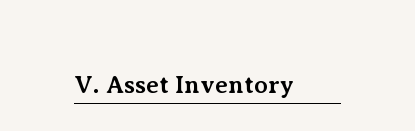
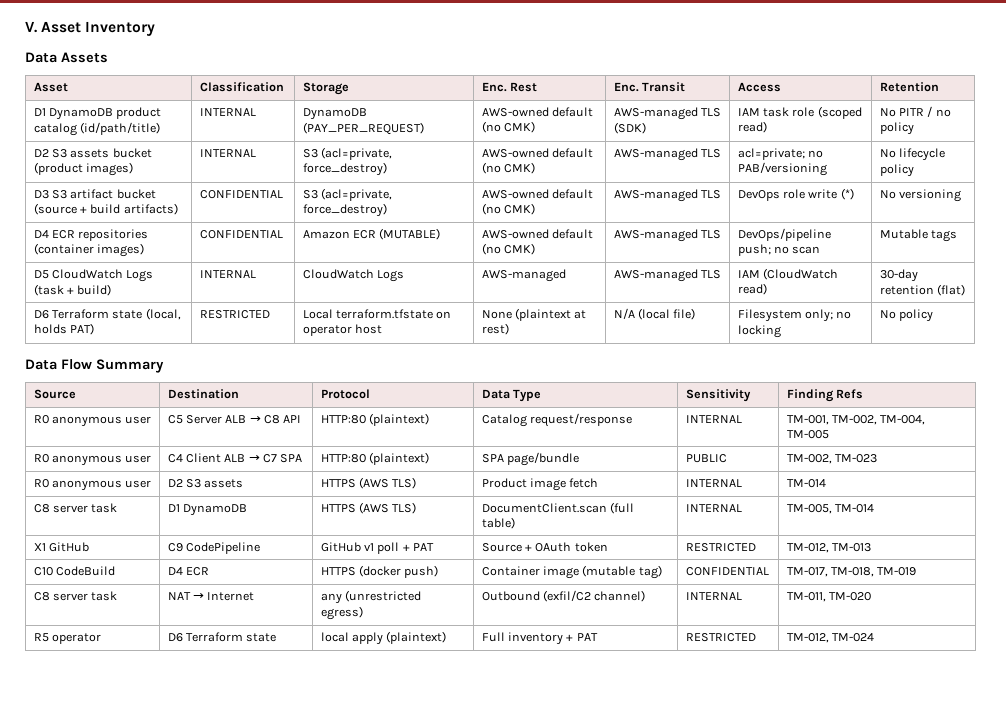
(295, 87) none -> [25,52,108,63] [33,82,68,92] [199,82,284,92] [302,82,349,95] [481,82,537,92] [613,82,685,92] [737,82,781,92] [879,82,939,92] [33,107,162,120] [33,122,160,136] [199,108,256,116] [302,108,367,120] [302,122,424,135] [481,107,593,117] [481,121,535,133] [613,107,721,120] [613,122,646,134] [737,106,862,119] [737,121,767,133] [879,106,951,117] [879,122,914,135] [33,148,152,158] [33,162,133,176] [199,149,256,157] [302,147,392,160] [302,162,387,176] [481,148,593,158] [481,162,535,174] [613,148,721,161] [737,148,823,160] [737,162,827,176] [879,148,945,161] [879,164,914,177] [33,189,156,199] [33,203,178,215] [199,190,283,199] [302,188,392,201] [302,203,387,217] [481,189,593,199] [481,203,535,215] [613,189,721,202] [737,188,854,201] [879,189,961,202] [33,229,149,241] [33,243,144,257] [199,230,283,239] [302,228,441,240] [481,229,593,239] [481,243,535,255] [613,229,721,242] [737,228,831,241] [737,244,821,256] [879,229,957,242] [33,269,154,282] [33,284,112,296] [199,270,256,278] [302,269,404,282] [481,269,566,282] [613,269,721,282] [737,268,838,280] [737,283,767,295] [879,269,918,282] [879,284,965,296] [33,308,181,320] [33,323,94,335] [199,310,270,319] [302,309,452,319] [302,324,382,336] [481,308,587,321] [481,323,509,335] [613,308,696,320] [737,309,852,322] [737,325,781,338] [879,309,933,322] [25,359,164,373] [33,389,76,399] [167,389,239,399] [320,389,370,399] [481,389,541,402] [685,389,751,402] [786,389,863,402] [33,415,152,427] [167,415,302,424] [320,413,429,426] [481,413,632,427] [685,415,742,423] [786,415,926,425] [786,430,829,439] [33,454,152,466] [167,453,303,463] [320,452,429,465] [481,452,579,466] [685,454,727,463] [786,454,877,464] [33,479,152,491] [167,479,244,488] [320,477,417,489] [481,478,599,491] [685,479,742,487] [786,479,826,488] [33,503,118,513] [167,504,247,516] [320,502,417,514] [481,502,634,514] [481,517,515,529] [685,504,742,512] [786,504,874,514] [33,542,89,552] [167,542,260,554] [320,542,435,554] [481,542,608,552] [685,543,756,552] [786,543,871,553] [33,566,115,576] [167,567,209,576] [320,565,439,578] [481,565,662,579] [685,567,769,576] [786,567,917,577] [33,591,118,601] [167,592,255,601] [320,590,421,604] [320,606,363,620] [481,590,646,602] [685,592,742,600] [786,592,871,602] [33,633,101,644] [167,632,277,642] [320,631,447,645] [481,632,598,645] [685,633,756,642] [786,633,874,643] // Data Assets // Asset | Classification | Storage | Enc. Rest | Enc. Transit | Access | Retention // D1 DynamoDB product catalog (id/path/title) | INTERNAL | DynamoDB (PAY_PER_REQUEST) | AWS-owned default (no CMK) | AWS-managed TLS (SDK) | IAM task role (scoped read) | No PITR / no policy // D2 S3 assets bucket (product images) | INTERNAL | S3 (acl=private, force_destroy) | AWS-owned default (no CMK) | AWS-managed TLS | acl=private; no PAB/versioning | No lifecycle policy // D3 S3 artifact bucket (source + build artifacts) | CONFIDENTIAL | S3 (acl=private, force_destroy) | AWS-owned default (no CMK) | AWS-managed TLS | DevOps role write (*) | No versioning // D4 ECR repositories (container images) | CONFIDENTIAL | Amazon ECR (MUTABLE) | AWS-owned default (no CMK) | AWS-managed TLS | DevOps/pipeline push; no scan | Mutable tags // D5 CloudWatch Logs (task + build) | INTERNAL | CloudWatch Logs | AWS-managed | AWS-managed TLS | IAM (CloudWatch read) | 30-day retention (flat) // D6 Terraform state (local, holds PAT) | RESTRICTED | Local terraform.tfstate on operator host | None (plaintext at rest) | N/A (local file) | Filesystem only; no locking | No policy // Data Flow Summary // Source | Destination | Protocol | Data Type | Sensitivity | Finding Refs // R0 anonymous user | C5 Server ALB → C8 API | HTTP:80 (plaintext) | Catalog request/response | INTERNAL | TM-001, TM-002, TM-004, TM-005 // R0 anonymous user | C4 Client ALB → C7 SPA | HTTP:80 (plaintext) | SPA page/bundle | PUBLIC | TM-002, TM-023 // R0 anonymous user | D2 S3 assets | HTTPS (AWS TLS) | Product image fetch | INTERNAL | TM-014 // C8 server task | D1 DynamoDB | HTTPS (AWS TLS) | DocumentClient.scan (full table) | INTERNAL | TM-005, TM-014 // X1 GitHub | C9 CodePipeline | GitHub v1 poll + PAT | Source + OAuth token | RESTRICTED | TM-012, TM-013 // C10 CodeBuild | D4 ECR | HTTPS (docker push) | Container image (mutable tag) | CONFIDENTIAL | TM-017, TM-018, TM-019 // C8 server task | NAT → Internet | any (unrestricted egress) | Outbound (exfil/C2 channel) | INTERNAL | TM-011, TM-020 // R5 operator | D6 Terraform state | local apply (plaintext) | Full inventory + PAT | RESTRICTED | TM-012, TM-024

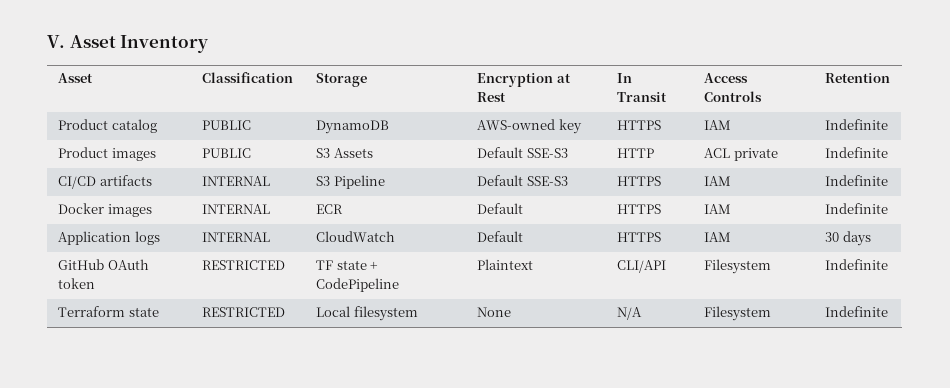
[25,52,108,63] // Data Assets -> (209, 44) none
[481,82,507,92] Enc. -> [476,73,571,87] Encryption at
[613,82,639,92] Enc. -> [616,73,632,83] In
(781, 87) none -> [703,91,762,102] Controls
[33,107,162,120] D1 DynamoDB product -> [57,119,108,130] Product
[79,122,160,135] [199,108,256,116] [302,108,367,120] [302,122,424,135] [481,107,593,117] [481,121,535,133] [613,107,721,120] [613,122,646,134] [737,106,862,119] [737,121,767,133] [879,106,951,117] [879,122,914,135] [33,148,152,158] [33,162,133,176] [199,149,256,157] [302,147,392,160] [302,162,387,176] [481,148,593,158] [481,162,535,174] [613,148,721,161] [737,148,823,160] [737,162,827,176] [879,148,945,161] [879,164,914,177] [33,189,156,199] [33,203,178,215] [199,190,283,199] [302,188,392,201] [302,203,387,217] [481,189,593,199] [481,203,535,215] [613,189,721,202] [737,188,854,201] [879,189,961,202] [33,229,149,241] [33,243,144,257] [199,230,283,239] [302,228,441,240] [481,229,593,239] [481,243,535,255] [613,229,721,242] [737,228,831,241] [737,244,821,256] [879,229,957,242] [33,269,154,282] [33,284,112,296] [199,270,256,278] [302,269,404,282] [481,269,566,282] [613,269,721,282] [737,268,838,280] [737,283,767,295] [879,269,918,282] [879,284,965,296] [33,308,181,320] [33,323,94,335] [199,310,270,319] [302,309,452,319] [302,324,382,336] [481,308,587,321] [481,323,509,335] [613,308,696,320] [737,309,852,322] [737,325,781,338] [879,309,933,322] [25,359,164,373] [33,389,76,399] [167,389,239,399] [320,389,370,399] [481,389,541,402] [685,389,751,402] [786,389,863,402] [33,415,152,427] [167,415,302,424] [320,413,429,426] [481,413,632,427] [685,415,742,423] [786,415,926,425] [786,430,829,439] [33,454,152,466] [167,453,303,463] [320,452,429,465] [481,452,579,466] [685,454,727,463] [786,454,877,464] [33,479,152,491] [167,479,244,488] [320,477,417,489] [481,478,599,491] [685,479,742,487] [786,479,826,488] [33,503,118,513] [167,504,247,516] [320,502,417,514] [481,502,634,514] [481,517,515,529] [685,504,742,512] [786,504,874,514] [33,542,89,552] [167,542,260,554] [320,542,435,554] [481,542,608,552] [685,543,756,552] [786,543,871,553] [33,566,115,576] [167,567,209,576] [320,565,439,578] [481,565,662,579] [685,567,769,576] [786,567,917,577] [33,591,118,601] [167,592,255,601] [320,590,421,604] [320,606,363,620] [481,590,646,602] [685,592,742,600] [786,592,871,602] [33,633,101,644] [167,632,277,642] [320,631,447,645] [481,632,598,645] [685,633,756,642] [786,633,874,643] (id/path/title) | INTERNAL | DynamoDB (PAY_PER_REQUEST) | AWS-owned default (no CMK) | AWS-managed TLS (SDK) | IAM task role (scoped read) | No PITR / no policy // D2 S3 assets bucket (product images) | INTERNAL | S3 (acl=private, force_destroy) | AWS-owned default (no CMK) | AWS-managed TLS | acl=private; no PAB/versioning | No lifecycle policy // D3 S3 artifact bucket (source + build artifacts) | CONFIDENTIAL | S3 (acl=private, force_destroy) | AWS-owned default (no CMK) | AWS-managed TLS | DevOps role write (*) | No versioning // D4 ECR repositories (container images) | CONFIDENTIAL | Amazon ECR (MUTABLE) | AWS-owned default (no CMK) | AWS-managed TLS | DevOps/pipeline push; no scan | Mutable tags // D5 CloudWatch Logs (task + build) | INTERNAL | CloudWatch Logs | AWS-managed | AWS-managed TLS | IAM (CloudWatch read) | 30-day retention (flat) // D6 Terraform state (local, holds PAT) | RESTRICTED | Local terraform.tfstate on operator host | None (plaintext at rest) | N/A (local file) | Filesystem only; no locking | No policy // Data Flow Summary // Source | Destination | Protocol | Data Type | Sensitivity | Finding Refs // R0 anonymous user | C5 Server ALB → C8 API | HTTP:80 (plaintext) | Catalog request/response | INTERNAL | TM-001, TM-002, TM-004, TM-005 // R0 anonymous user | C4 Client ALB → C7 SPA | HTTP:80 (plaintext) | SPA page/bundle | PUBLIC | TM-002, TM-023 // R0 anonymous user | D2 S3 assets | HTTPS (AWS TLS) | Product image fetch | INTERNAL | TM-014 // C8 server task | D1 DynamoDB | HTTPS (AWS TLS) | DocumentClient.scan (full table) | INTERNAL | TM-005, TM-014 // X1 GitHub | C9 CodePipeline | GitHub v1 poll + PAT | Source + OAuth token | RESTRICTED | TM-012, TM-013 // C10 CodeBuild | D4 ECR | HTTPS (docker push) | Container image (mutable tag) | CONFIDENTIAL | TM-017, TM-018, TM-019 // C8 server task | NAT → Internet | any (unrestricted egress) | Outbound (exfil/C2 channel) | INTERNAL | TM-011, TM-020 // R5 operator | D6 Terraform state | local apply (plaintext) | Full inventory + PAT | RESTRICTED | TM-012, TM-024 -> [201,120,251,130] [315,120,389,134] [476,119,582,134] [616,120,661,130] [703,120,731,130] [824,119,888,130] [57,147,156,161] [201,148,251,158] [315,148,373,158] [476,147,568,158] [616,148,654,158] [703,148,778,161] [824,147,888,158] [57,175,152,189] [201,176,270,186] [315,175,385,189] [476,175,568,186] [616,176,661,186] [703,176,731,186] [824,175,888,186] [57,203,152,217] [201,204,270,214] [315,204,343,214] [476,203,523,214] [616,204,661,214] [703,204,731,214] [824,203,888,214] [57,231,160,245] [201,232,270,242] [315,231,395,242] [476,231,523,242] [616,232,661,242] [703,232,731,242] [824,231,871,246] [57,259,149,270] [57,278,95,289] [201,260,285,270] [315,260,379,270] [315,278,399,292] [476,259,533,270] [616,260,666,273] [703,259,771,274] [824,259,888,270] [57,306,159,317] [201,307,285,317] [315,306,418,321] [476,307,511,317] [616,307,642,320] [703,306,771,321] [824,306,888,317] | PUBLIC | DynamoDB | AWS-owned key | HTTPS | IAM | Indefinite // Product images | PUBLIC | S3 Assets | Default SSE-S3 | HTTP | ACL private | Indefinite // CI/CD artifacts | INTERNAL | S3 Pipeline | Default SSE-S3 | HTTPS | IAM | Indefinite // Docker images | INTERNAL | ECR | Default | HTTPS | IAM | Indefinite // Application logs | INTERNAL | CloudWatch | Default | HTTPS | IAM | 30 days // GitHub OAuth token | RESTRICTED | TF state + CodePipeline | Plaintext | CLI/API | Filesystem | Indefinite // Terraform state | RESTRICTED | Local filesystem | None | N/A | Filesystem | Indefinite

